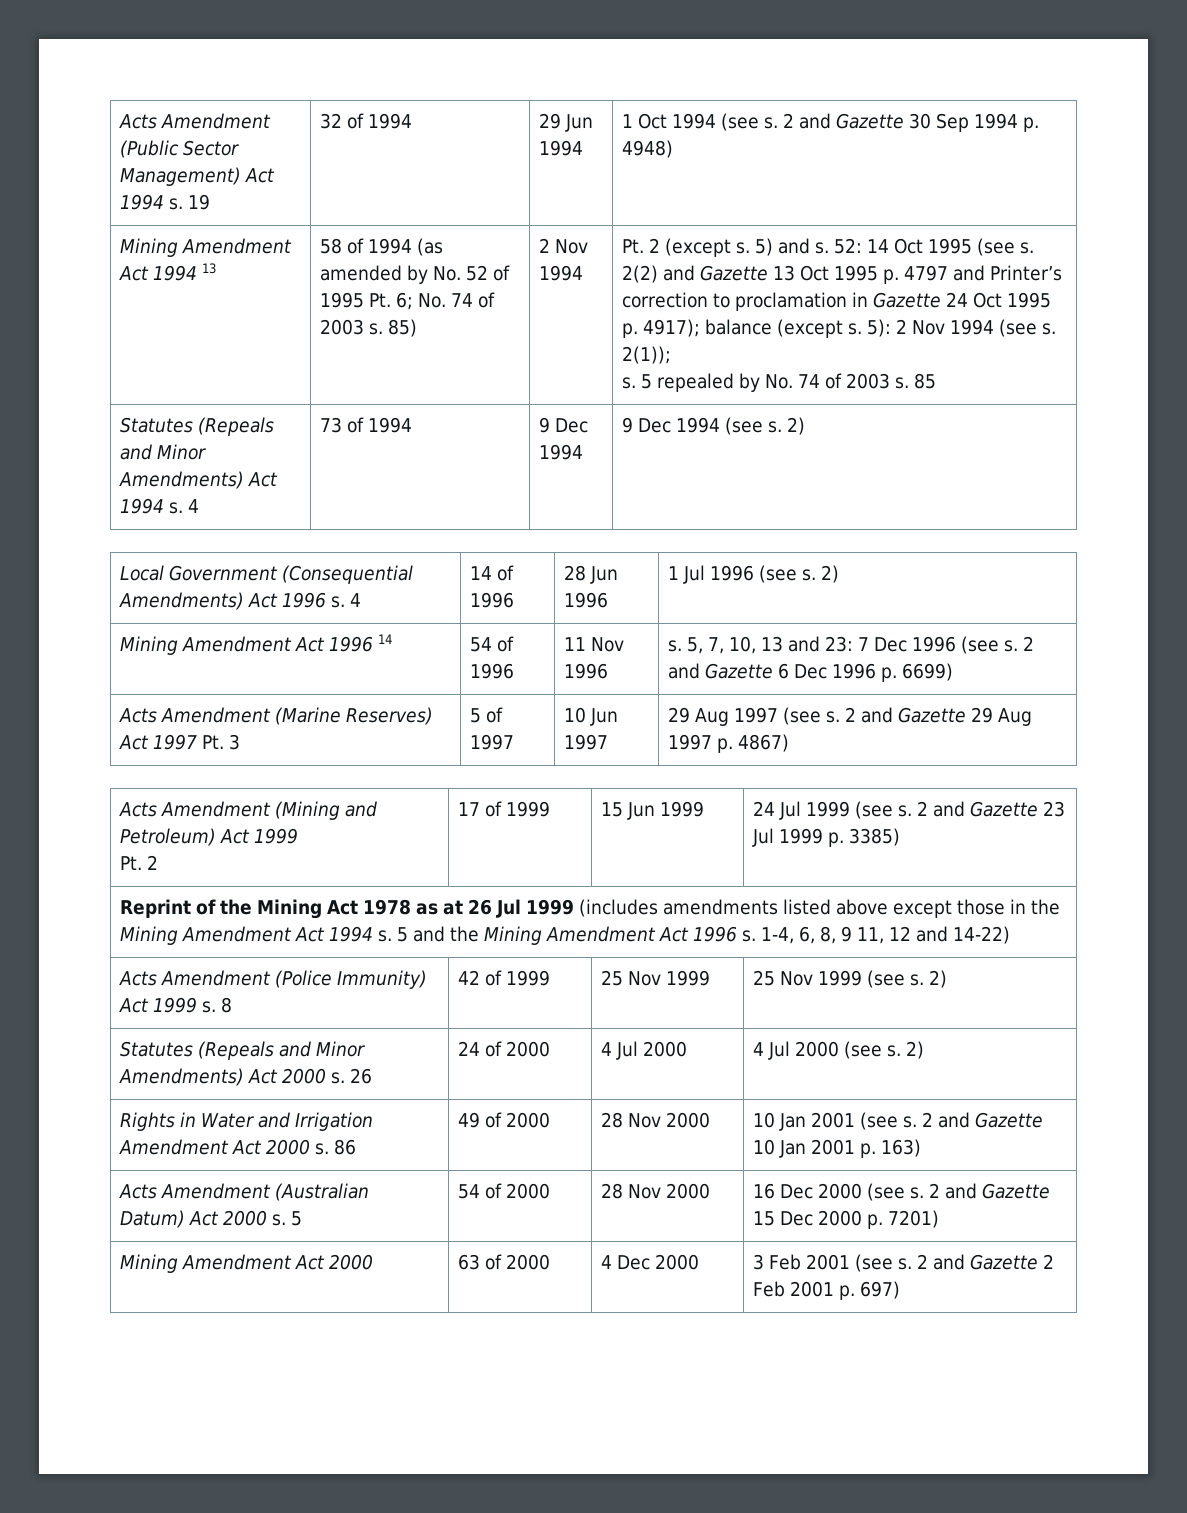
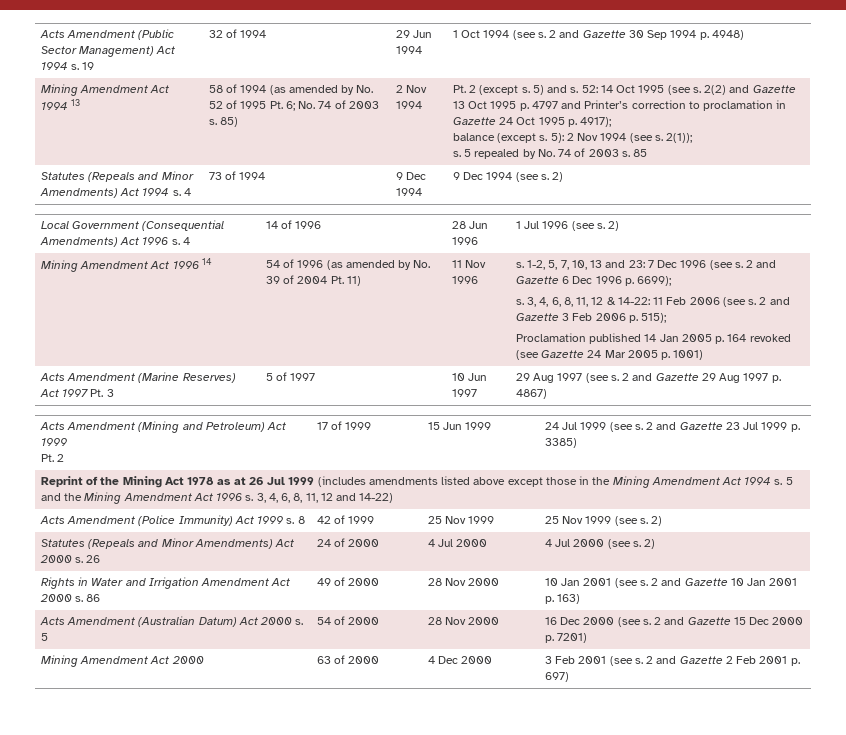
(701, 328) none -> (612, 122) //
(515, 671) none -> [326,260,431,270] [265,275,361,286] (as amended by No. 39 of 2004 Pt. 11)
(683, 646) none -> [527,260,546,270] 1-2,
[902,663,954,681] 6699) -> [637,276,672,286] [515,297,790,307] [515,313,667,323] [515,333,791,344] [515,350,704,360] 6699); // s. 3, 4, 6, 8, 11, 12 & 14-22: 11 Feb 2006 (see s. 2 and Gazette 3 Feb 2006 p. 515); // Proclamation published 14 Jan 2005 p. 164 revoked (see Gazette 24 Mar 2005 p. 1001)
[761,926,853,944] 1-4, 6, 8, 9 -> [256,493,303,503] 3, 4, 6, 8,

